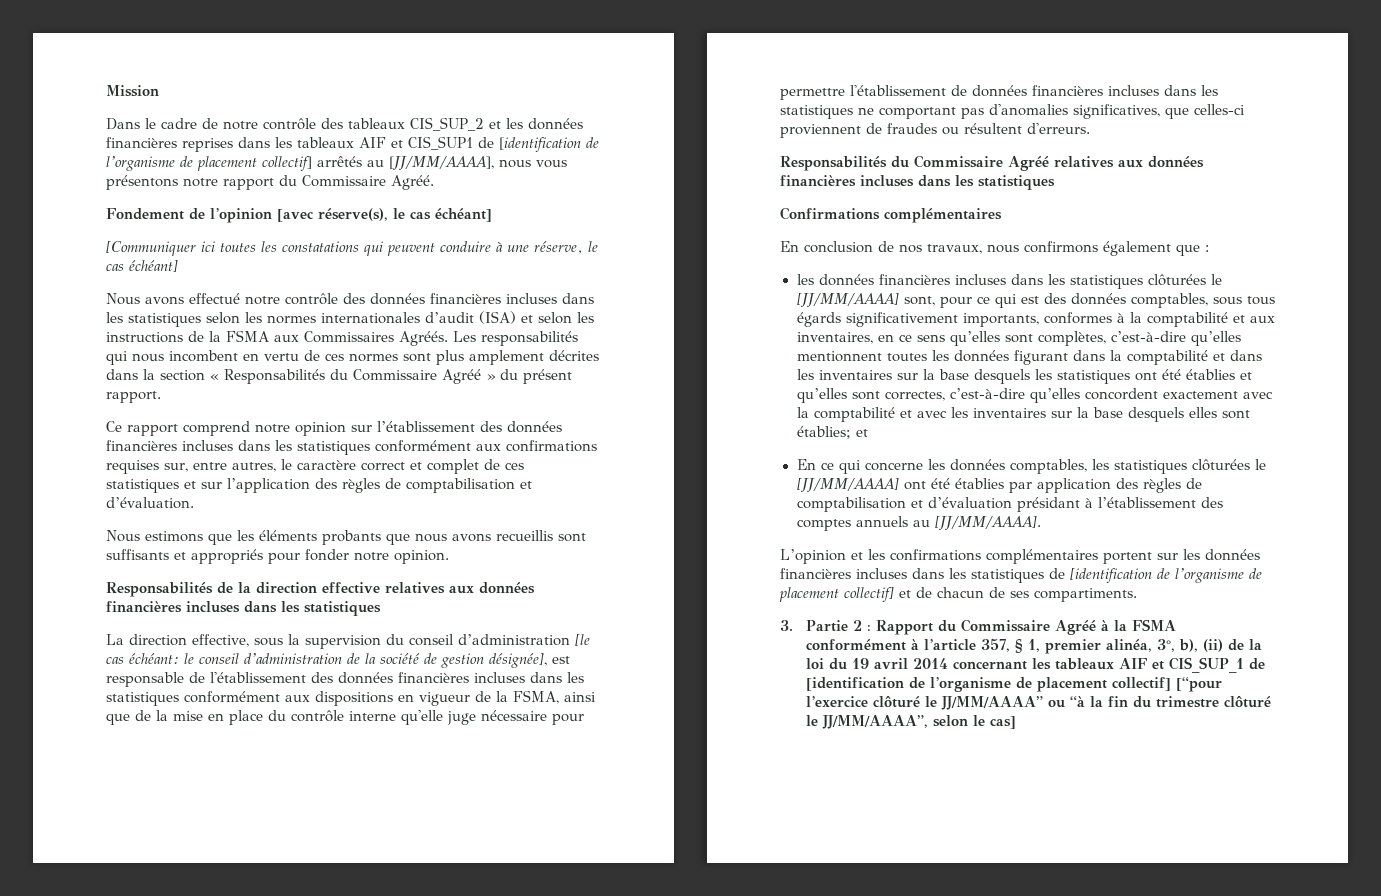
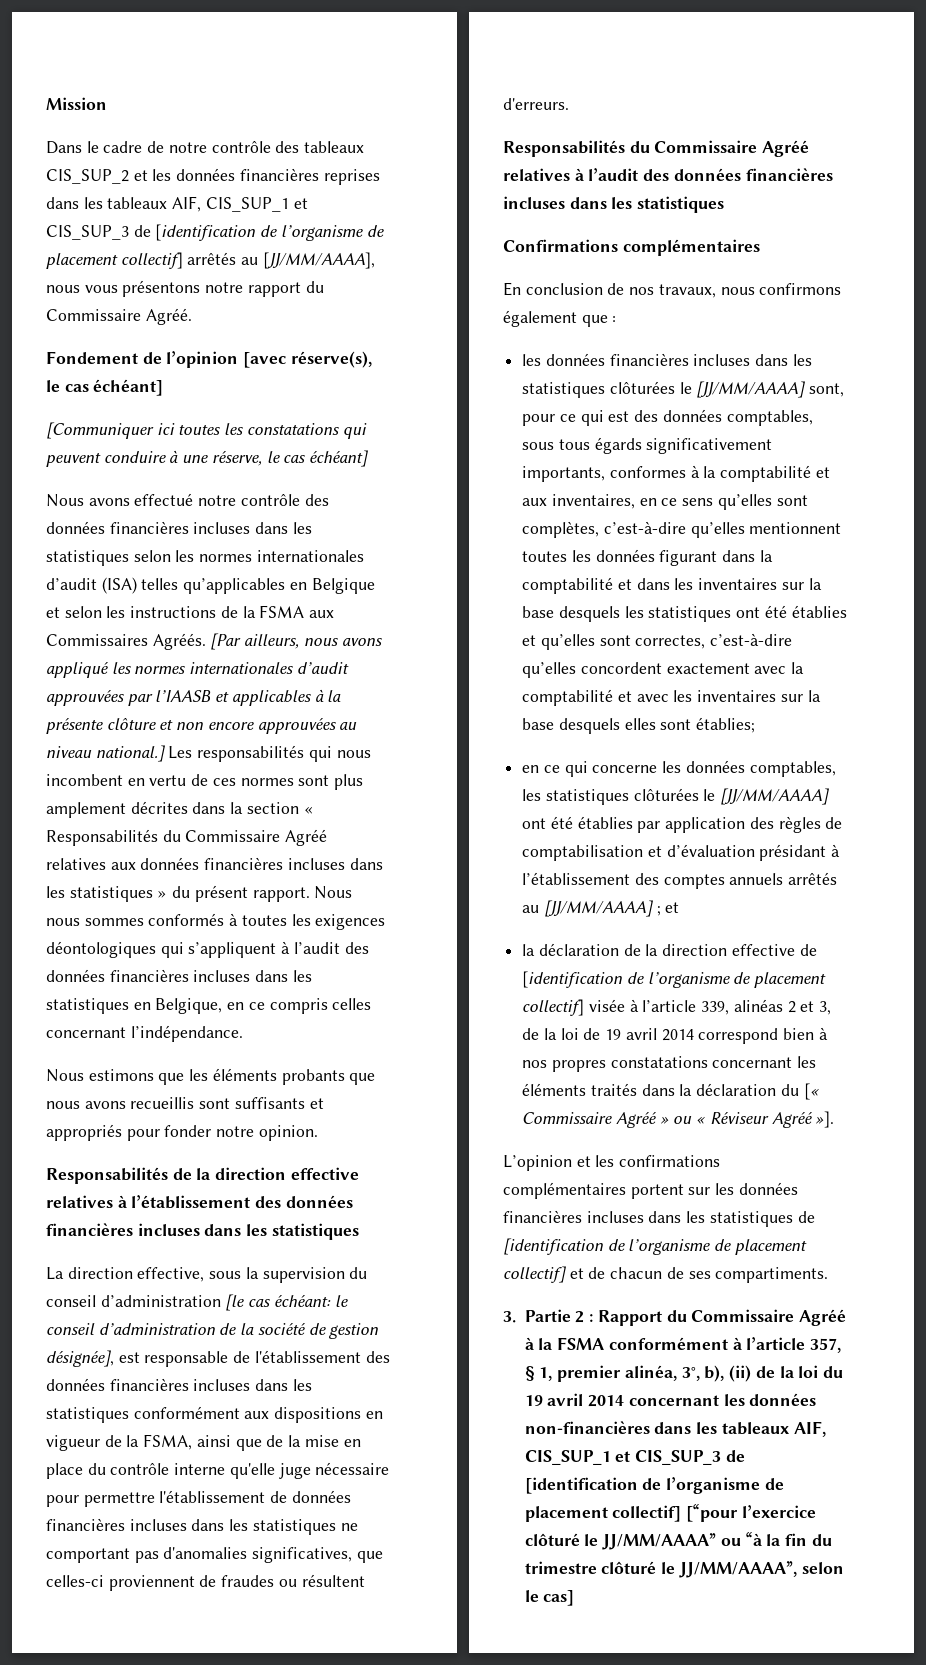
[359,136,473,150] AIF et CIS_SUP1 -> [172,196,308,212] [46,225,129,240] AIF, CIS_SUP_1 et CIS_SUP_3
(516, 317) none -> [141,578,375,594] telles qu’applicables en Belgique
(448, 338) none -> [210,633,382,650] [46,662,349,678] [46,689,342,706] [46,718,358,734] [46,745,165,762] [Par ailleurs, nous avons appliqué les normes internationales d’audit approuvées par l’IAASB et applicables à la présente clôture et non encore approuvées au niveau national.]
[486,369,572,384] [106,391,161,403] [106,421,562,436] [106,440,597,455] [106,459,524,474] [106,478,532,493] [106,497,194,509] » du présent rapport. // Ce rapport comprend notre opinion sur l’établissement des données financières incluses dans les statistiques conformément aux confirmations requises sur, entre autres, le caractère correct et complet de ces statistiques et sur l’application des règles de comptabilisation et d’évaluation. -> [46,857,383,870] [46,885,353,902] [46,913,386,930] [46,941,369,958] [46,969,312,982] [46,998,372,1014] [46,1025,243,1042] relatives aux données financières incluses dans les statistiques » du présent rapport. Nous nous sommes conformés à toutes les exigences déontologiques qui s’appliquent à l’audit des données financières incluses dans les statistiques en Belgique, en ce compris celles concernant l’indépendance.
[449,586,474,594] aux -> [117,1195,282,1209] à l’établissement des
[1118,160,1143,168] aux -> [574,168,670,181] à l’audit des
[855,429,868,437] [796,459,816,470] et // En -> [522,765,540,773] // en
[912,516,1041,530] au [JJ/MM/AAAA]. -> [788,872,838,885] [522,900,680,917] [522,943,817,956] [522,971,827,988] [522,999,832,1016] [522,1027,828,1044] [522,1056,817,1072] [522,1083,819,1100] [522,1111,835,1128] arrêtés au [JJ/MM/AAAA] ; et // la déclaration de la direction effective de [identification de l’organisme de placement collectif] visée à l’article 339, alinéas 2 et 3, de la loi de 19 avril 2014 correspond bien à nos propres constatations concernant les éléments traités dans la déclaration du [« Commissaire Agréé » ou « Réviseur Agréé »].
[1055,657,1245,673] tableaux AIF et CIS_SUP_1 -> [749,1393,817,1406] [524,1421,826,1437] [524,1450,722,1465] données non-financières dans les tableaux AIF, CIS_SUP_1 et CIS_SUP_3

